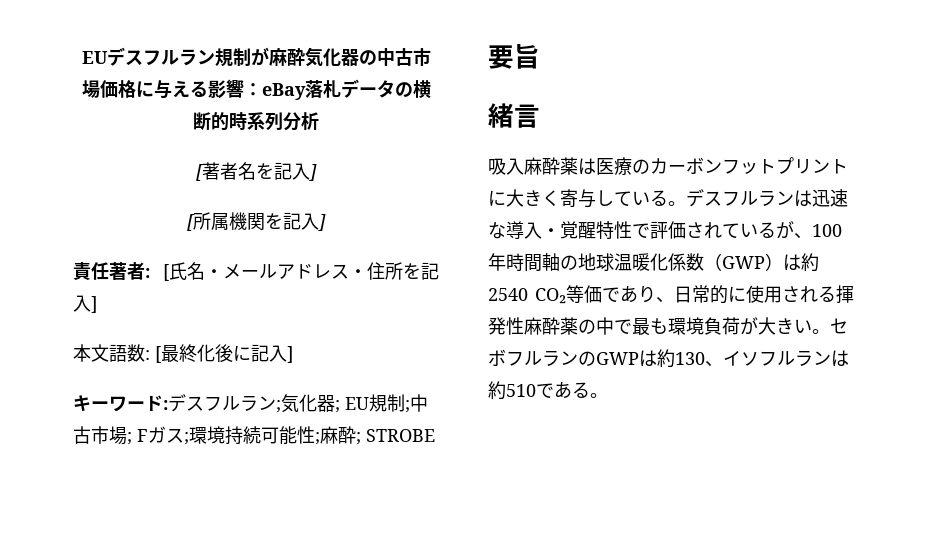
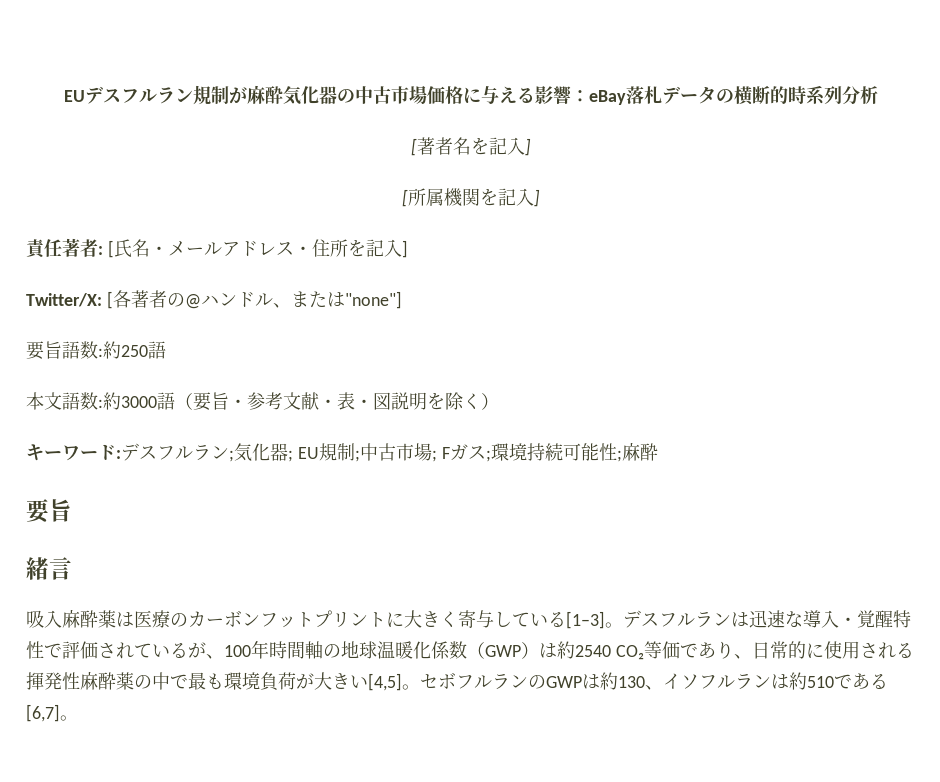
[73,344,293,363] 本文語数: [最終化後に記入] -> [26,290,402,309] [26,341,166,360] [26,392,499,411] Twitter/X: [各著者の@ハンドル、または"none"] // 要旨語数:約250語 // 本文語数:約3000語（要旨・参考文献・表・図説明を除く）
[356,429,435,445] ; STROBE -> (658, 452) none
(668, 198) none -> [566,611,605,629] [1–3]
(812, 326) none -> [368,673,402,691] [4,5]
(590, 390) none -> [26,704,60,722] [6,7]

